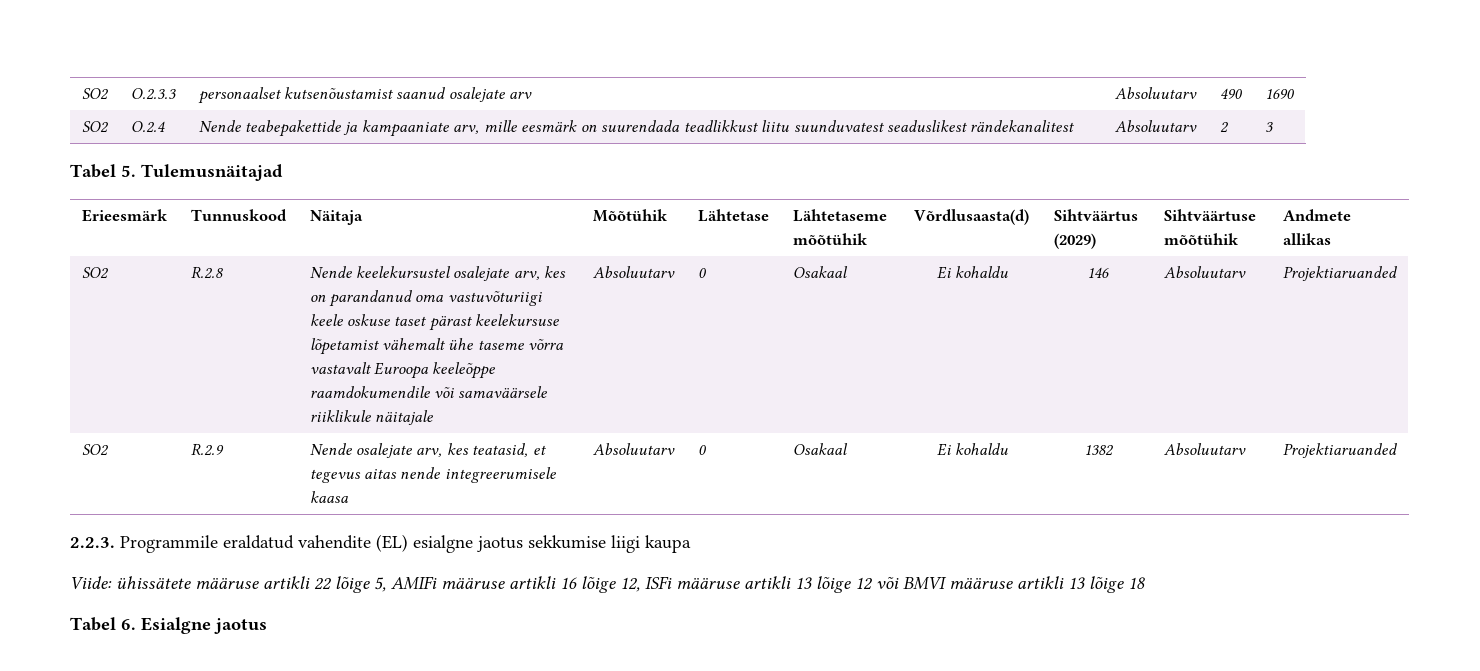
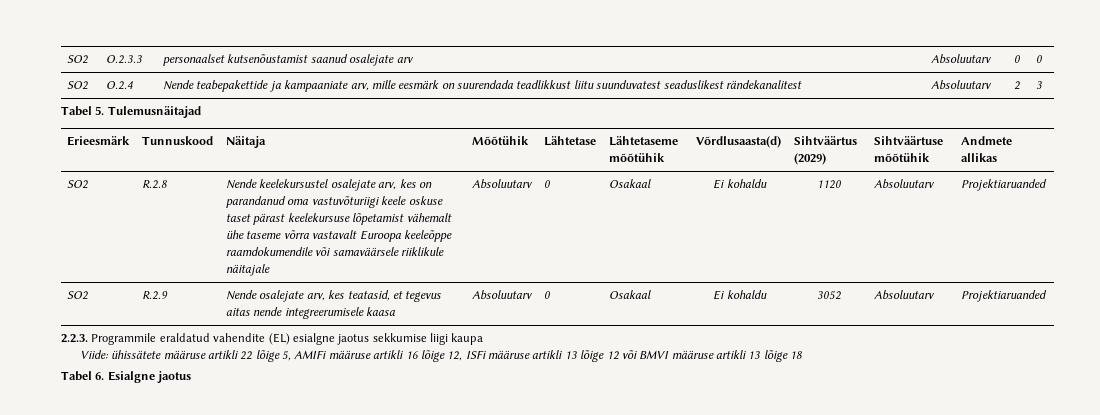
[1219,88,1243,99] [1264,88,1295,99] 490 | 1690 -> [1014,55,1021,63] [1036,55,1043,63] 0 | 0
[1087,267,1109,278] 146 -> [816,180,841,189] 1120
[1083,444,1114,456] 1382 -> [816,291,841,300] 3052

